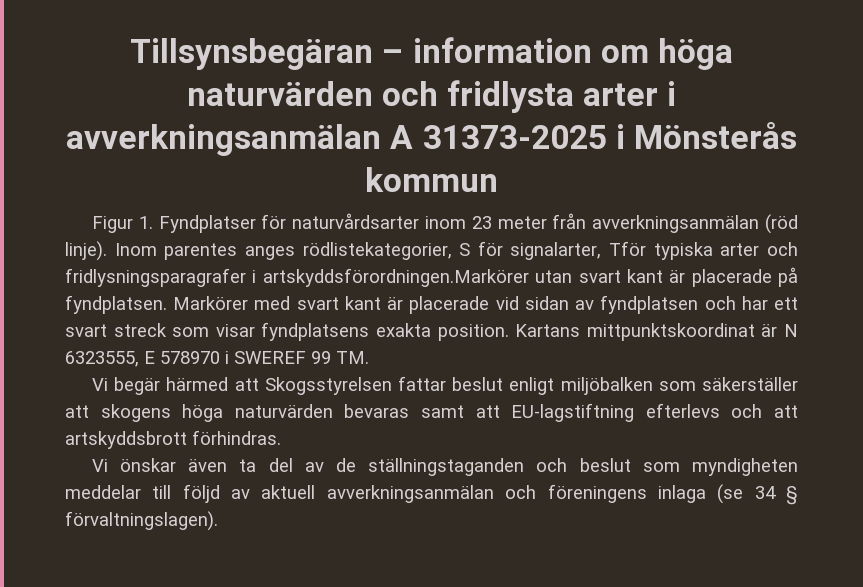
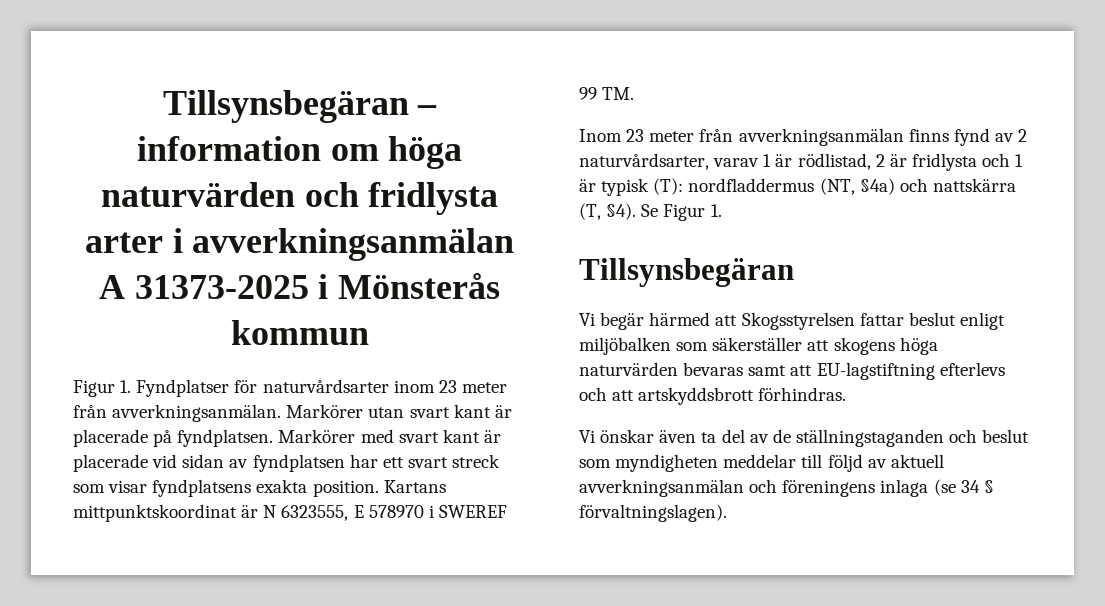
[592,214,798,234] [65,241,798,261] [65,268,529,287] avverkningsanmälan (röd linje). Inom parentes anges rödlistekategorier, S för signalarter, Tför typiska arter och fridlysningsparagrafer i artskyddsförordningen.Markörer -> [112,404,364,422] avverkningsanmälan. Markörer
[704,296,736,310] och -> (345, 463) none
(369, 357) none -> [579,128,1028,146] [579,153,1024,171] [579,178,1016,196] [579,203,722,221] [579,258,794,287] // Inom 23 meter från avverkningsanmälan finns fynd av 2 naturvårdsarter, varav 1 är rödlistad, 2 är fridlysta och 1 är typisk (T): nordfladdermus (NT, §4a) och nattskärra (T, §4). Se Figur 1. // Tillsynsbegäran

